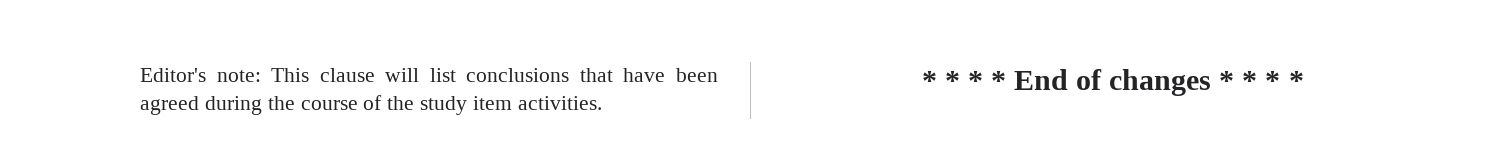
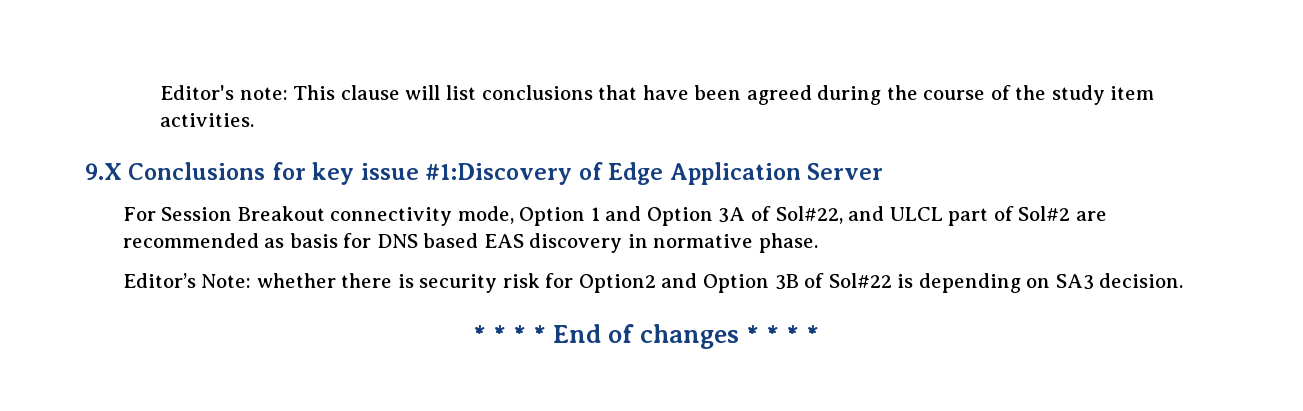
(602, 103) none -> [85,162,884,185] [122,206,1107,226] [122,233,819,253] [122,273,1184,293] // 9.X Conclusions for key issue #1:Discovery of Edge Application Server // For Session Breakout connectivity mode, Option 1 and Option 3A of Sol#22, and ULCL part of Sol#2 are recommended as basis for DNS based EAS discovery in normative phase. // Editor’s Note: whether there is security risk for Option2 and Option 3B of Sol#22 is depending on SA3 decision.

